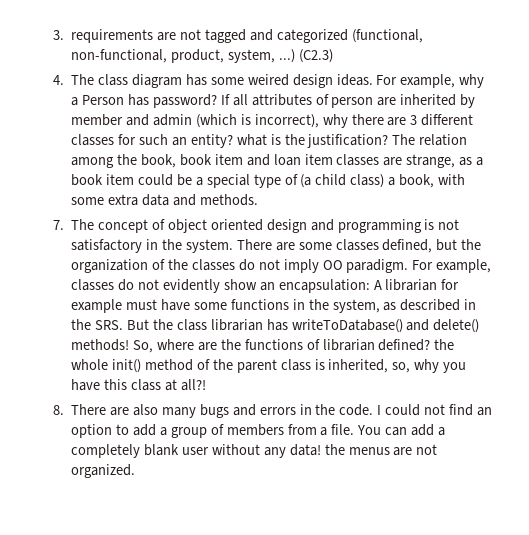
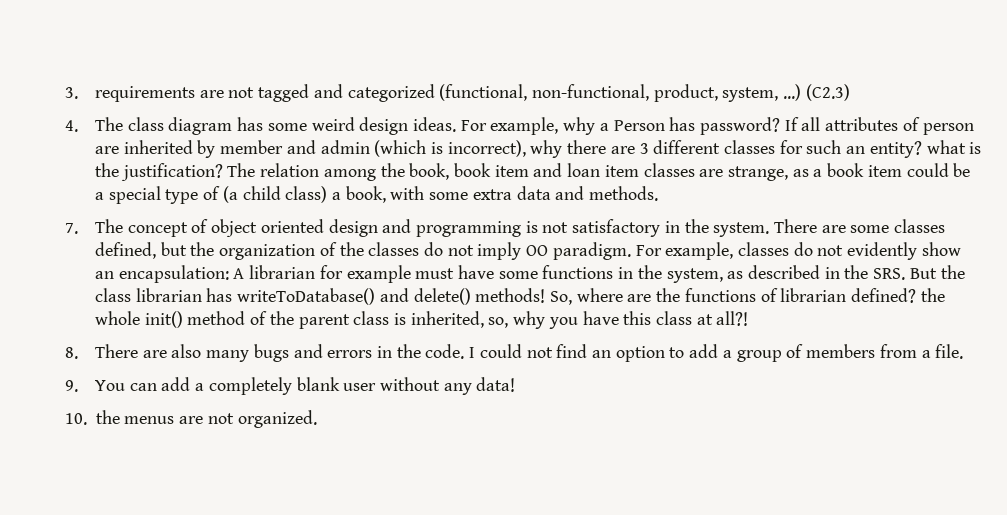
[247,74,289,86] weired -> [311,117,355,131] weird
(355, 429) none -> [64,380,78,392] // 9.
(321, 450) none -> [64,413,87,425] // 10.

